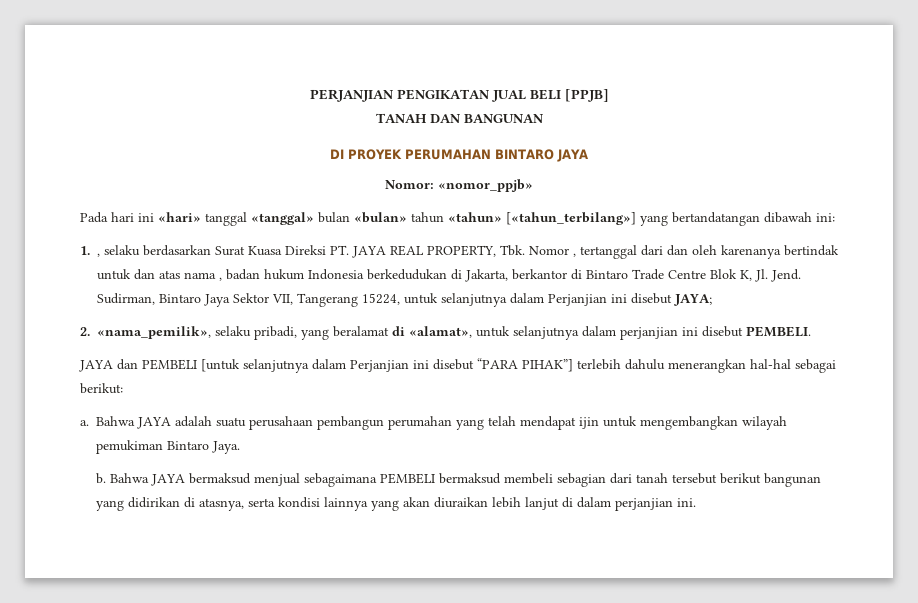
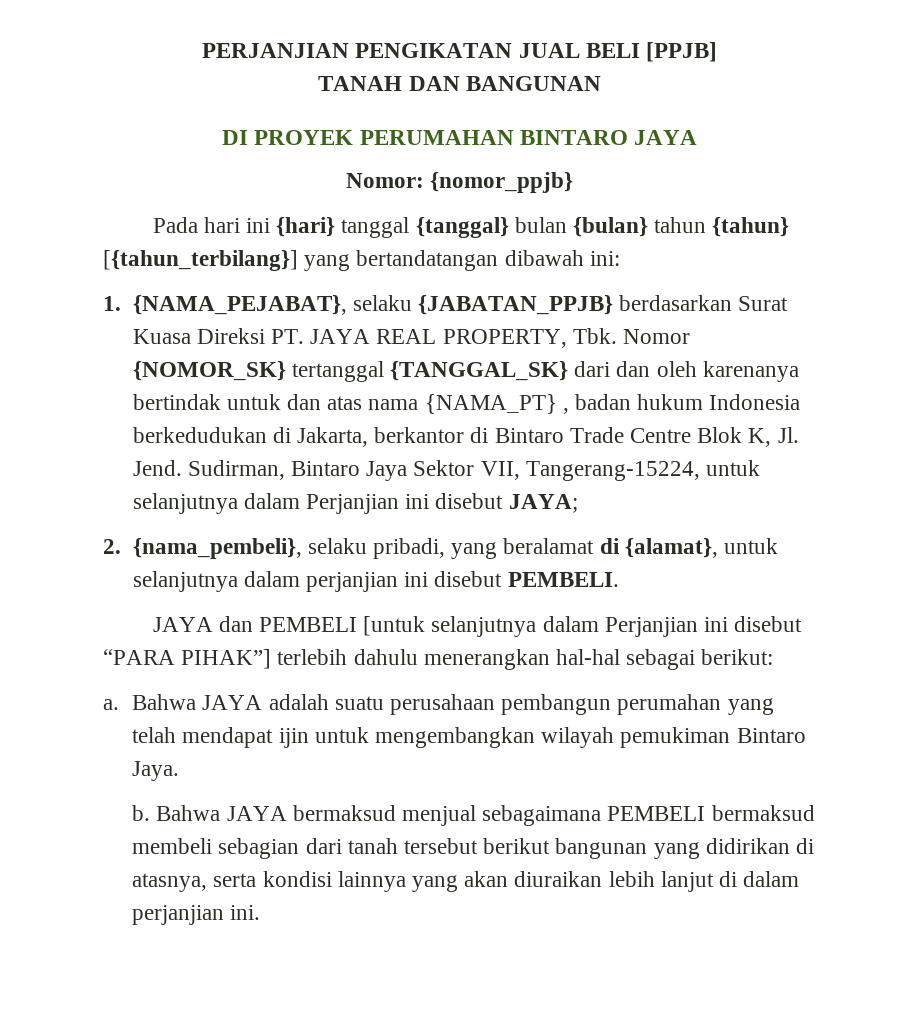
[438,179,533,192] «nomor_ppjb» -> [430,172,574,193] {nomor_ppjb}
[158,212,636,226] «hari» tanggal «tanggal» bulan «bulan» tahun «tahun» [«tahun_terbilang»] -> [276,217,790,238] [103,250,298,271] {hari} tanggal {tanggal} bulan {bulan} tahun {tahun} [{tahun_terbilang}]
[97,245,140,257] , selaku -> [132,295,613,315] {NAMA_PEJABAT}, selaku {JABATAN_PPJB}
[573,245,637,259] , tertanggal -> [132,361,568,382] {NOMOR_SK} tertanggal {TANGGAL_SK}
(216, 275) none -> [424,394,557,414] {NAMA_PT}
[297,293,400,307] Tangerang 15224, -> [525,461,700,481] Tangerang-15224,
[97,326,211,339] «nama_pemilik», -> [132,538,302,559] {nama_pembeli},
[409,326,472,338] «alamat», -> [624,538,718,558] {alamat},

